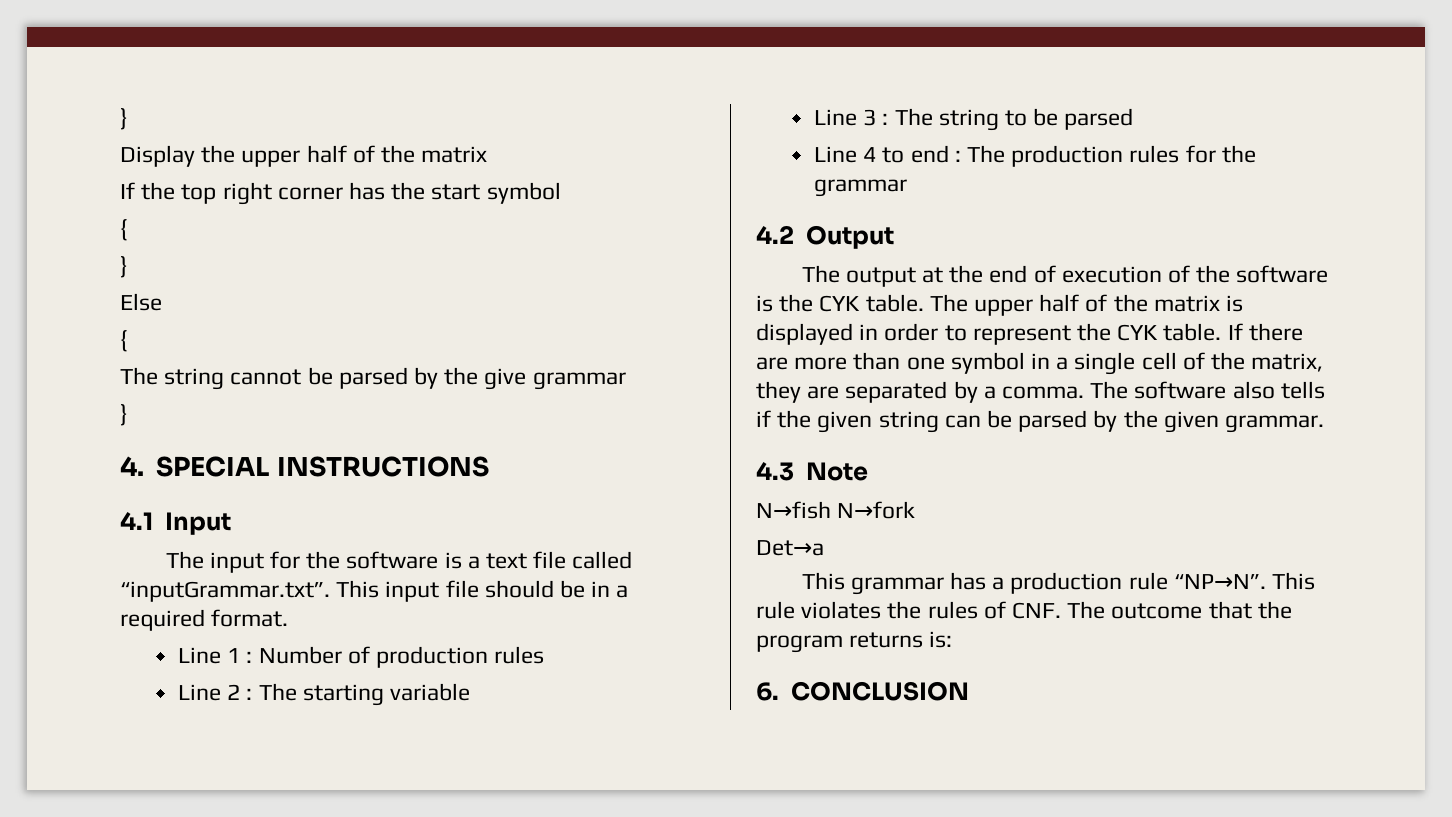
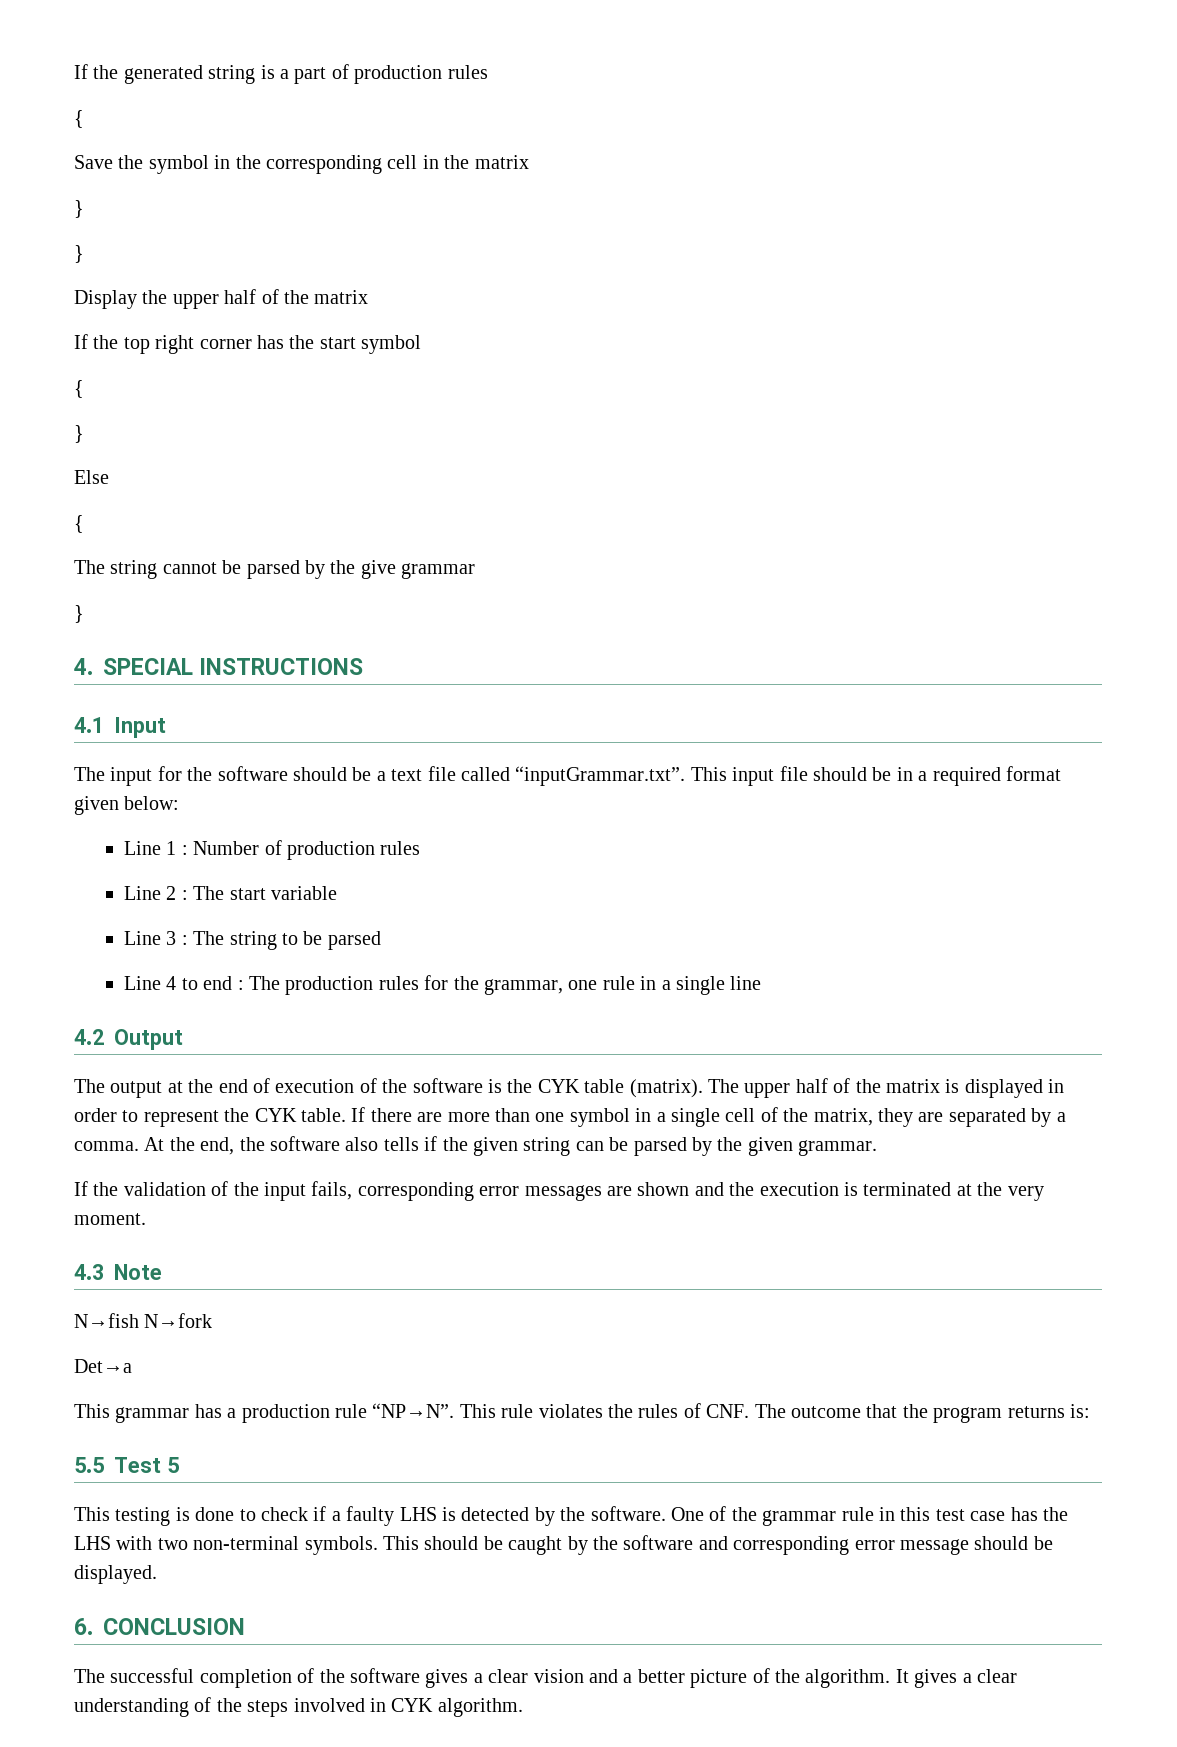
(120, 119) none -> [74,64,488,84] [74,110,84,128] [74,155,529,174] [74,200,84,218] If the generated string is a part of production rules // { // Save the symbol in the corresponding cell in the matrix // } //
[444,552,462,569] is -> [293,767,372,781] should be
[211,609,289,627] format. -> [1005,766,1061,781] [74,796,180,815] format given below:
[302,684,384,706] starting -> [229,888,266,900] start
[813,179,907,197] grammar -> [483,976,762,995] grammar, one rule in a single line
[865,294,924,312] table. -> [584,1079,703,1098] table (matrix).
[1090,381,1129,399] The -> [144,1137,265,1155] At the end, the
(1325, 424) none -> [74,1181,1044,1201] [74,1213,146,1225] // If the validation of the input fails, corresponding error messages are shown and the execution is terminated at the very moment.
[756,681,969,701] 6. CONCLUSION -> [74,1457,180,1473] [74,1506,1068,1526] [74,1535,1053,1555] [74,1565,157,1584] [74,1618,245,1635] [74,1668,1017,1688] [74,1697,523,1717] 5.5 Test 5 // This testing is done to check if a faulty LHS is detected by the software. One of the grammar rule in this test case has the LHS with two non-terminal symbols. This should be caught by the software and corresponding error message should be displayed. // 6. CONCLUSION // The successful completion of the software gives a clear vision and a better picture of the algorithm. It gives a clear understanding of the steps involved in CYK algorithm.

